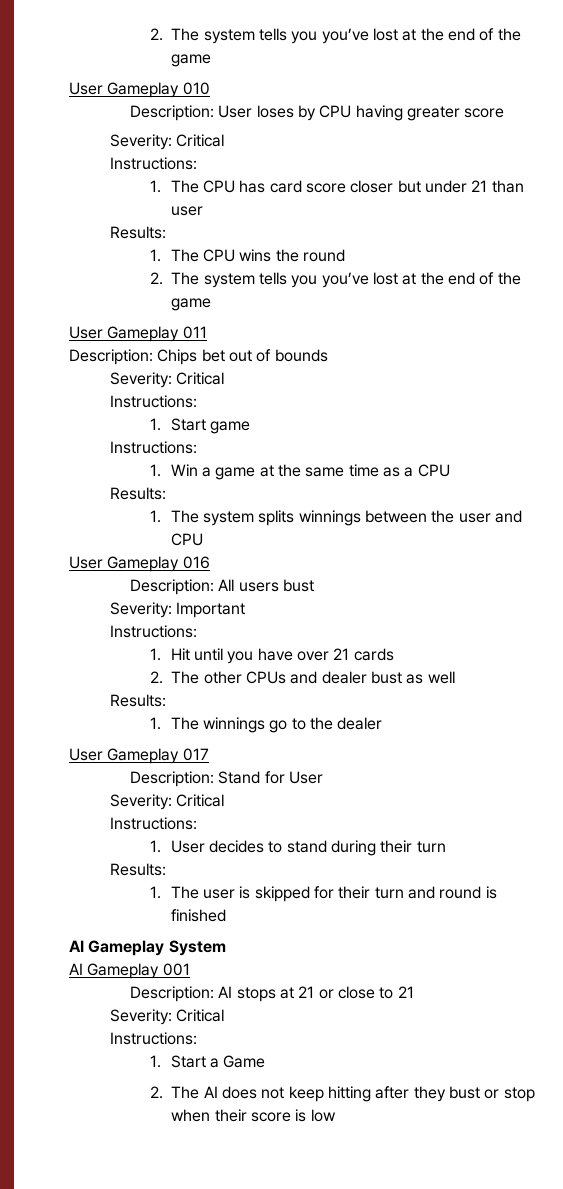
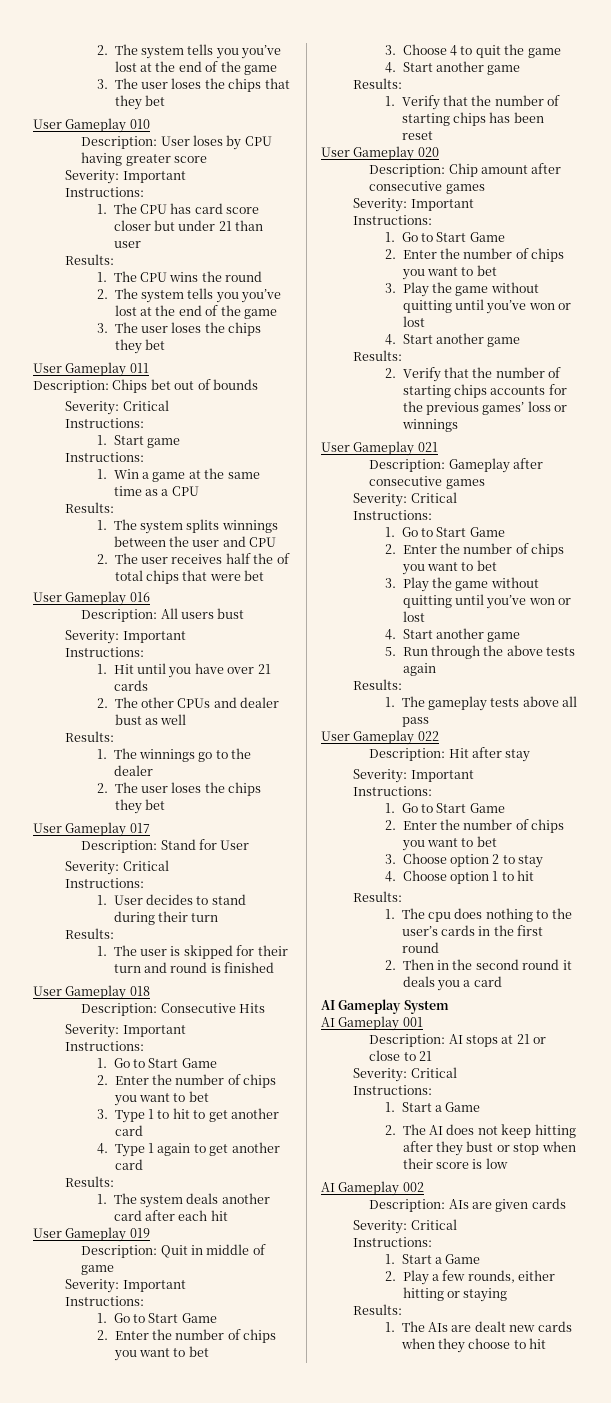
(212, 60) none -> [97,78,290,92] [114,95,166,110] // 3. The user loses the chips that they bet
[176,134,225,147] Critical -> [122,171,186,183] Important
(212, 304) none -> [97,322,262,336] [114,339,166,354] // 3. The user loses the chips they bet
(203, 539) none -> [97,553,290,564] [114,570,265,584] // 2. The user receives half the of total chips that were bet
(383, 723) none -> [97,782,262,796] [114,799,166,814] // 2. The user loses the chips they bet
(226, 915) none -> [33,985,150,1000] [81,1003,266,1016] [65,1024,186,1038] [65,1041,145,1051] [97,1058,217,1068] [97,1074,277,1088] [113,1091,209,1106] [97,1108,279,1123] [114,1125,143,1136] [97,1142,280,1157] [114,1159,143,1170] [65,1176,115,1187] [97,1193,270,1208] [113,1210,228,1221] [33,1227,150,1242] [81,1244,266,1258] [81,1265,115,1275] [65,1279,186,1293] [65,1296,145,1306] [97,1313,217,1323] [97,1329,277,1343] [113,1346,209,1361] [385,44,561,58] [385,61,521,75] [353,78,403,89] [385,95,561,110] [401,112,544,126] [401,131,433,140] [321,146,439,161] [369,163,562,177] [369,181,485,194] [353,198,474,212] [353,215,433,225] [385,232,505,242] [385,248,565,262] [401,265,497,280] [385,282,539,297] [402,299,572,314] [402,316,425,327] [385,333,521,347] [353,350,403,361] [385,367,562,382] [402,384,567,398] [402,401,568,415] [401,419,458,432] [321,441,438,456] [369,458,544,473] [369,476,485,489] [353,492,457,507] [353,510,433,520] [385,527,505,537] [385,543,565,557] [401,560,497,575] [385,577,539,592] [402,594,572,609] [402,611,425,622] [385,628,521,642] [385,645,576,659] [402,663,436,676] [353,679,403,690] [385,696,578,711] [401,717,429,727] [321,730,439,745] [369,747,531,762] [353,769,474,783] [353,786,433,796] [385,803,505,813] [385,819,565,833] [401,836,497,851] [385,853,544,868] [385,870,535,884] [353,891,403,902] [385,908,572,922] [401,925,544,936] [401,942,439,953] [385,959,572,970] [402,976,502,991] // User Gameplay 018 // Description: Consecutive Hits // Severity: Important // Instructions: // 1. Go to Start Game // 2. Enter the number of chips you want to bet // 3. Type 1 to hit to get another card // 4. Type 1 again to get another card // Results: // 1. The system deals another card after each hit // User Gameplay 019 // Description: Quit in middle of game // Severity: Important // Instructions: // 1. Go to Start Game // 2. Enter the number of chips you want to bet // 3. Choose 4 to quit the game // 4. Start another game // Results: // 1. Verify that the number of starting chips has been reset // User Gameplay 020 // Description: Chip amount after consecutive games // Severity: Important // Instructions: // 1. Go to Start Game // 2. Enter the number of chips you want to bet // 3. Play the game without quitting until you’ve won or lost // 4. Start another game // Results: // 2. Verify that the number of starting chips accounts for the previous games’ loss or winnings // User Gameplay 021 // Description: Gameplay after consecutive games // Severity: Critical // Instructions: // 1. Go to Start Game // 2. Enter the number of chips you want to bet // 3. Play the game without quitting until you’ve won or lost // 4. Start another game // 5. Run through the above tests again // Results: // 1. The gameplay tests above all pass // User Gameplay 022 // Description: Hit after stay // Severity: Important // Instructions: // 1. Go to Start Game // 2. Enter the number of chips you want to bet // 3. Choose option 2 to stay // 4. Choose option 1 to hit // Results: // 1. The cpu does nothing to the user’s cards in the first round // 2. Then in the second round it deals you a card
(336, 1115) none -> [321,1181,424,1196] [369,1198,566,1212] [353,1219,457,1234] [353,1237,433,1247] [385,1254,481,1264] [385,1270,556,1285] [402,1287,508,1302] [353,1304,403,1315] [385,1321,572,1332] [400,1338,547,1353] // AI Gameplay 002 // Description: AIs are given cards // Severity: Critical // Instructions: // 1. Start a Game // 2. Play a few rounds, either hitting or staying // Results: // 1. The AIs are dealt new cards when they choose to hit

